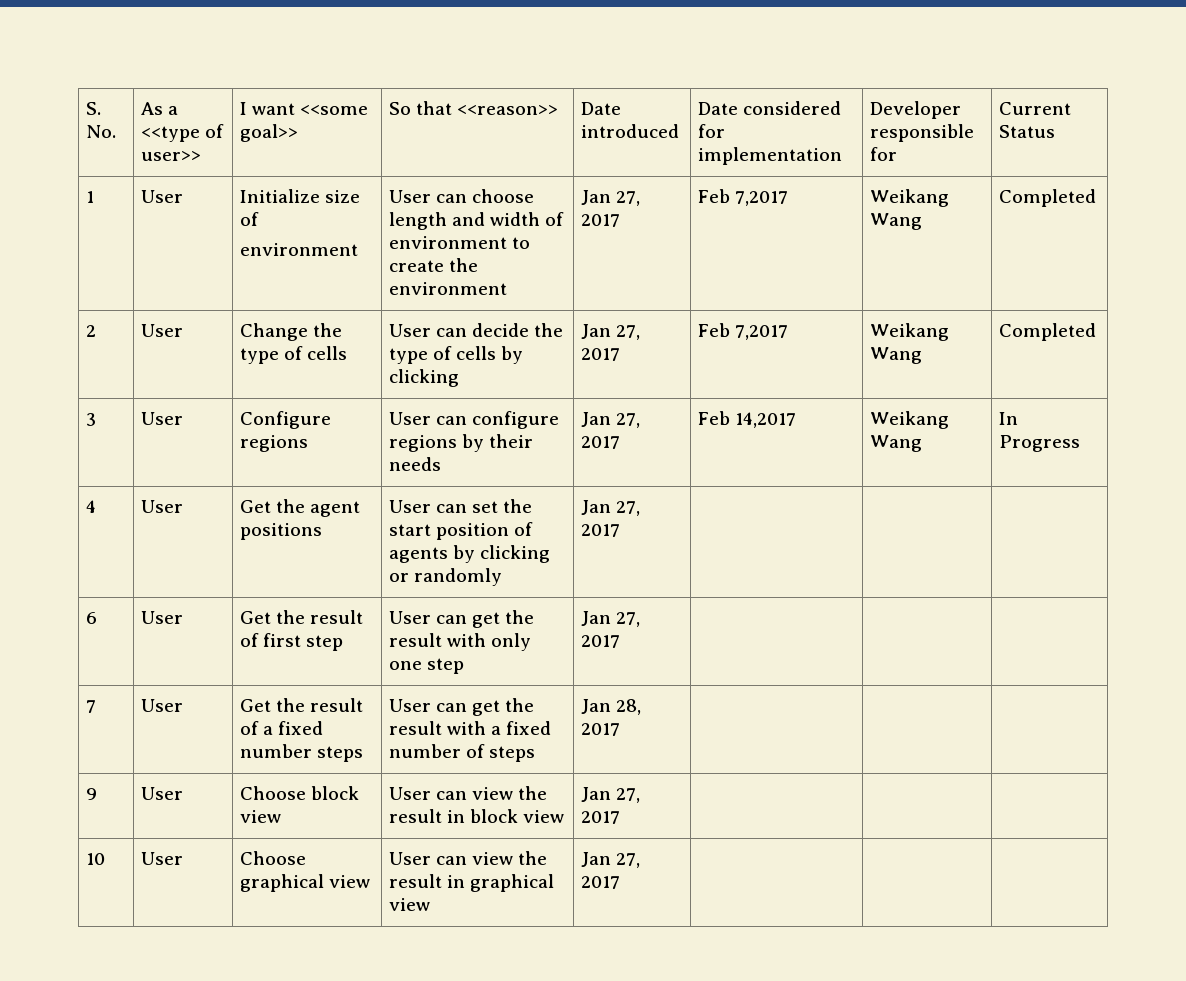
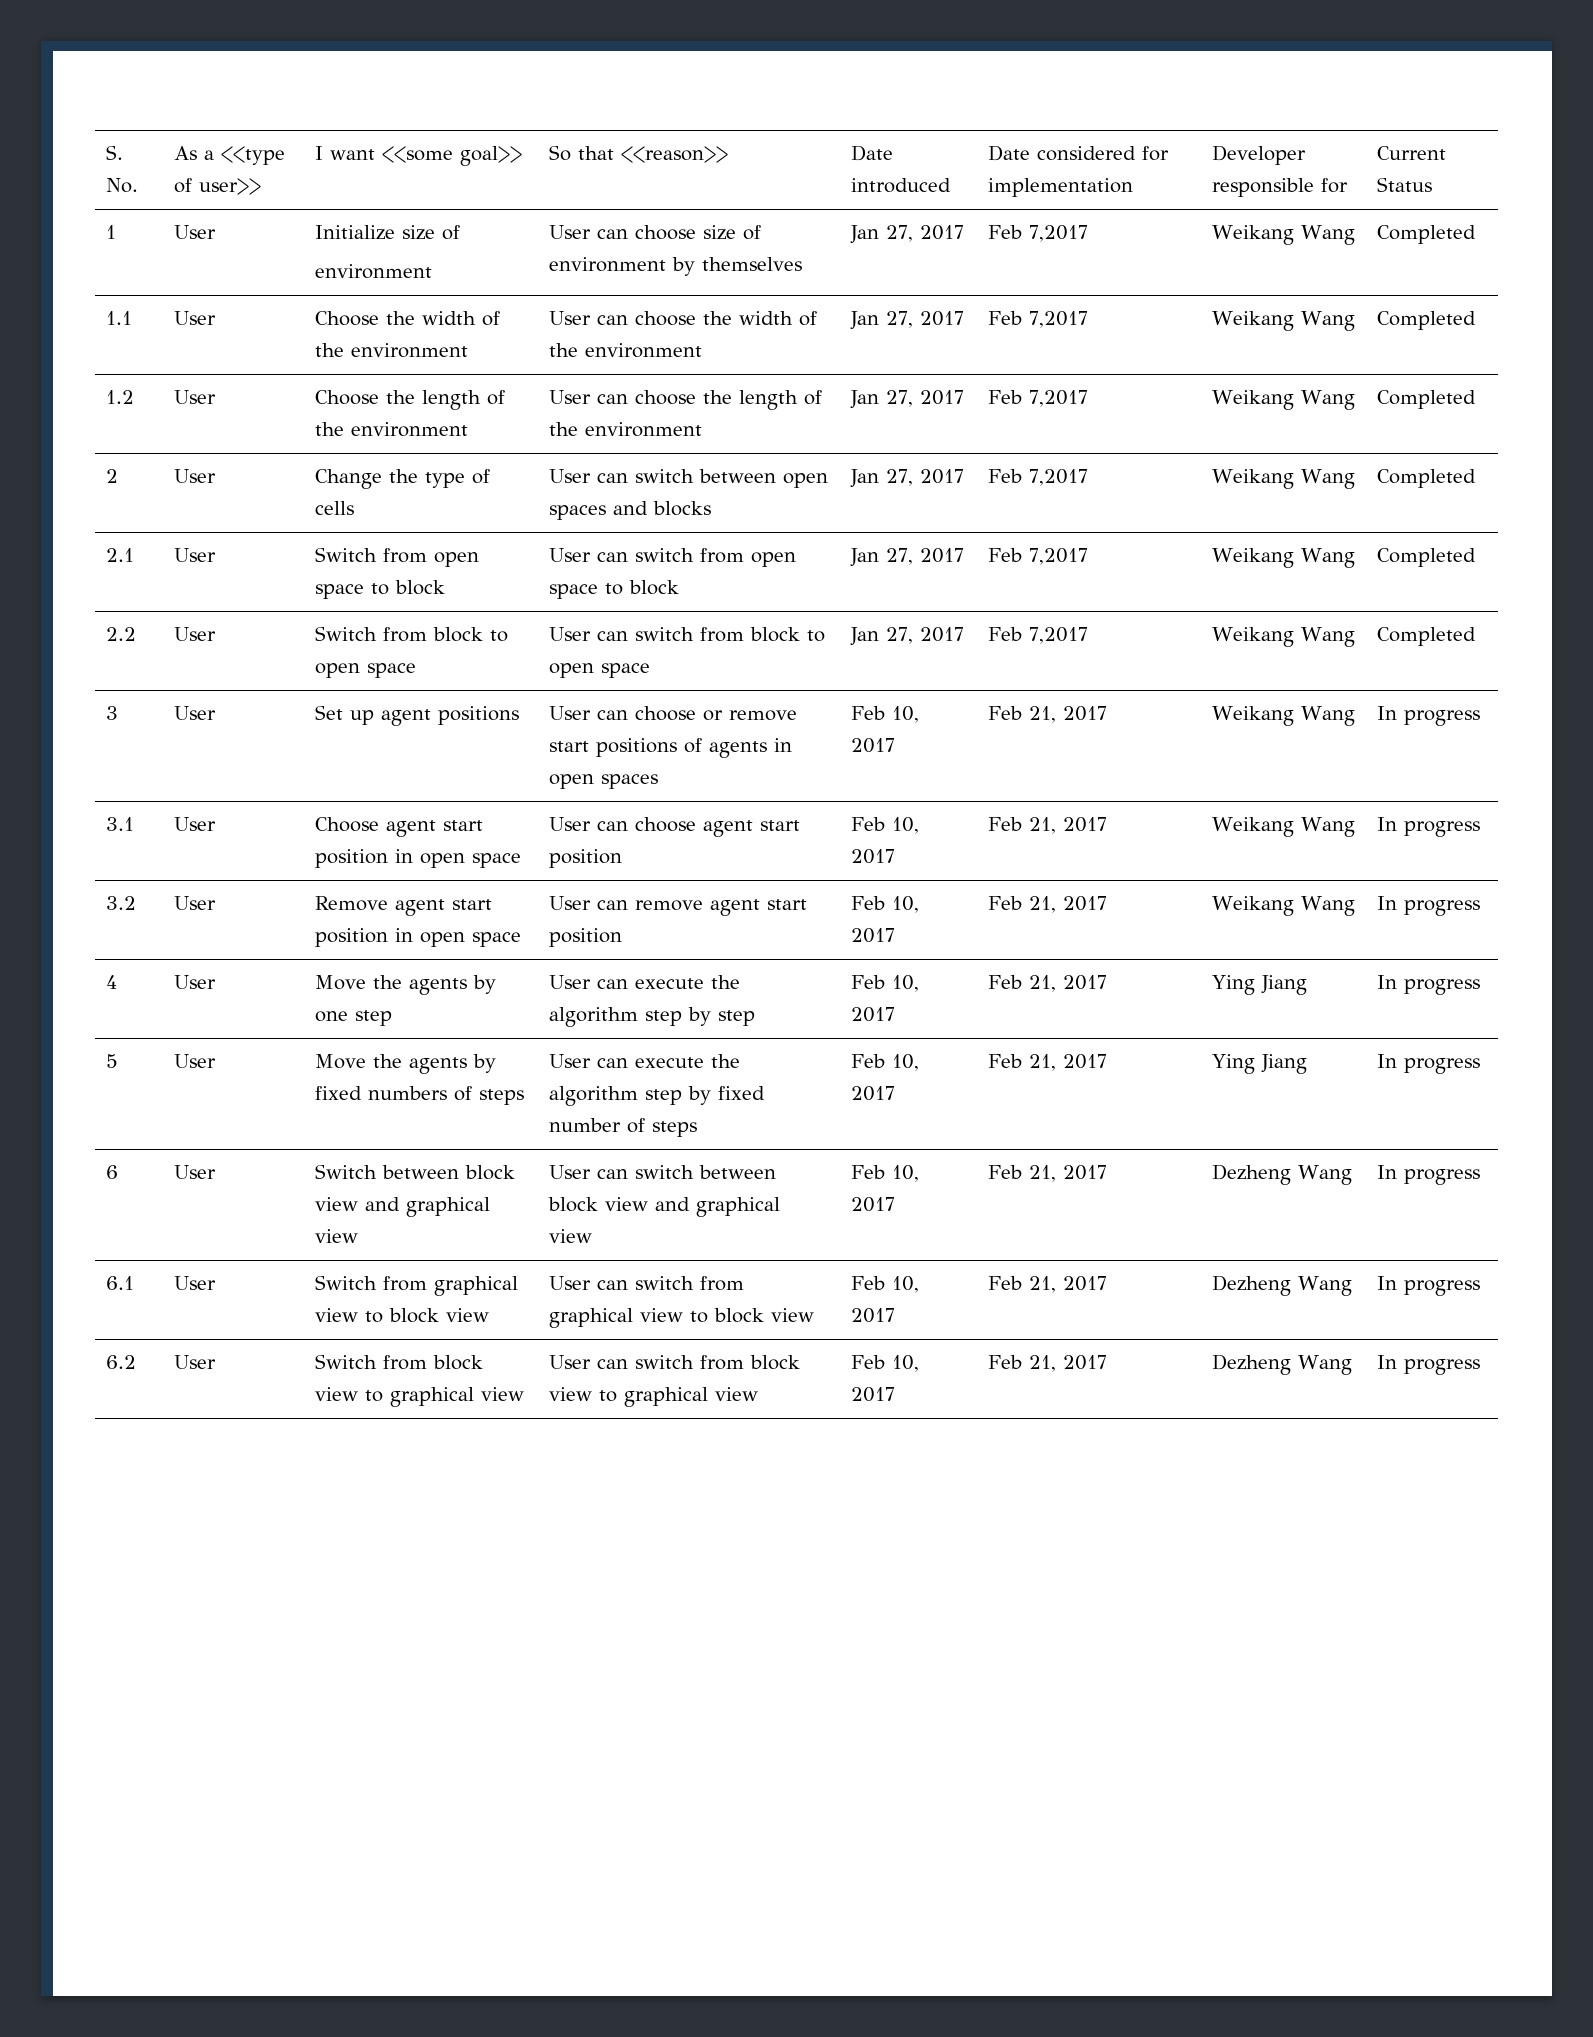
[388,212,565,230] [388,236,530,249] [388,260,444,272] length and width of environment to create -> [703,225,762,240] [549,257,803,276] [850,225,965,244] [988,225,1089,242] [1212,225,1356,245] [1377,225,1477,244] [106,311,133,325] [174,311,217,325] [315,311,501,326] [315,343,469,358] [549,311,818,326] [549,343,703,358] [850,311,965,330] [988,311,1089,328] [1212,311,1356,331] [1377,311,1477,330] [106,390,135,404] [174,390,217,404] [315,390,506,410] [315,422,469,437] [549,390,823,410] size of environment by themselves | Jan 27, 2017 | Feb 7,2017 | Weikang Wang | Completed // 1.1 | User | Choose the width of the environment | User can choose the width of the environment | Jan 27, 2017 | Feb 7,2017 | Weikang Wang | Completed // 1.2 | User | Choose the length of the environment | User can choose the length of
[472,323,564,337] [388,346,524,364] [388,369,459,387] decide the type of cells by clicking -> [635,469,829,488] [549,501,712,520] [850,469,965,488] [988,469,1089,486] [1212,469,1356,489] [1377,469,1477,488] [106,548,135,562] [174,548,217,562] [315,547,480,567] [315,580,446,599] [549,548,797,567] [549,580,680,599] [850,548,965,567] [988,548,1089,565] [1212,548,1356,568] [1377,548,1477,567] [106,627,137,641] [174,627,217,641] [315,626,509,642] [315,663,417,678] [549,627,826,642] [549,663,651,678] switch between open spaces and blocks | Jan 27, 2017 | Feb 7,2017 | Weikang Wang | Completed // 2.1 | User | Switch from open space to block | User can switch from open space to block | Jan 27, 2017 | Feb 7,2017 | Weikang Wang | Completed // 2.2 | User | Switch from block to open space | User can switch from block to open space
[239,411,331,429] [239,435,308,452] [388,411,560,429] [388,434,534,452] [388,457,441,471] [580,412,640,428] [580,436,620,449] [697,411,796,428] [869,411,949,429] [869,435,922,452] [998,412,1018,425] [998,435,1080,452] [85,500,96,513] [140,500,183,513] [239,499,361,517] [239,523,322,540] [388,499,533,513] [388,522,534,540] [388,545,551,563] [388,568,502,586] [580,500,640,516] [580,524,620,537] [85,612,97,624] [140,611,183,624] [239,610,364,624] [239,633,344,651] [388,610,535,628] [388,633,532,651] [388,658,464,674] [580,611,640,627] [580,635,620,648] [85,700,96,713] [140,699,183,712] [239,698,364,712] [239,721,324,735] [239,744,363,762] [388,698,535,716] [388,721,552,735] [388,744,536,762] [580,699,641,715] [580,723,620,736] [85,788,97,800] [140,787,183,800] [239,786,306,800] Configure regions | User can configure regions by their needs | Jan 27, 2017 | Feb 14,2017 | Weikang Wang | In Progress // 4 | User | Get the agent positions | User can set the start position of agents by clicking or randomly | Jan 27, 2017 | | | // 6 | User | Get the result of first step | User can get the result with only one step | Jan 27, 2017 | | | // 7 | User | Get the result of a fixed number steps | User can get the result with a fixed number of steps | Jan 28, 2017 | | | // 9 | User | Choose -> [315,705,520,726] [549,706,798,721] [549,738,793,758] [549,774,659,789] [851,706,920,723] [851,738,896,753] [988,706,1108,723] [1212,706,1356,726] [1377,706,1481,726] [106,817,135,831] [174,817,217,831] [315,817,484,837] [315,849,522,868] [549,817,801,837] [549,849,623,868] [851,817,920,834] [851,849,896,864] [988,817,1108,834] [1212,817,1356,837] [1377,817,1481,837] [106,896,137,910] [174,896,217,910] [315,896,493,916] [315,928,522,947] [549,896,808,916] [549,928,623,947] [851,896,920,913] [851,928,896,943] [988,896,1108,913] [1212,896,1356,916] [1377,896,1481,916] [106,975,118,989] [174,975,217,989] [315,975,497,995] [315,1010,393,1026] [549,975,741,989] [549,1007,756,1027] [851,975,920,992] [851,1007,896,1022] [988,975,1108,992] [1212,975,1308,995] [1377,975,1481,995] [106,1054,119,1068] [174,1054,217,1068] [315,1054,497,1074] [315,1086,525,1105] [549,1054,741,1068] [549,1086,766,1106] [549,1118,698,1137] [851,1054,920,1071] [851,1086,896,1101] [988,1054,1108,1071] [1212,1054,1308,1074] [1377,1054,1481,1074] [106,1165,119,1179] [174,1165,217,1179] [315,1164,516,1180] [315,1197,491,1217] [315,1229,359,1243] [549,1165,777,1179] [548,1197,781,1217] [549,1229,593,1243] [851,1165,920,1182] [851,1197,896,1212] [988,1165,1108,1182] [1212,1164,1353,1185] [1377,1165,1481,1185] [106,1276,135,1290] [174,1276,217,1290] [315,1275,519,1296] [315,1308,384,1323] Set up agent positions | User can choose or remove start positions of agents in open spaces | Feb 10, 2017 | Feb 21, 2017 | Weikang Wang | In progress // 3.1 | User | Choose agent start position in open space | User can choose agent start position | Feb 10, 2017 | Feb 21, 2017 | Weikang Wang | In progress // 3.2 | User | Remove agent start position in open space | User can remove agent start position | Feb 10, 2017 | Feb 21, 2017 | Weikang Wang | In progress // 4 | User | Move the agents by one step | User can execute the algorithm step by step | Feb 10, 2017 | Feb 21, 2017 | Ying Jiang | In progress // 5 | User | Move the agents by fixed numbers of steps | User can execute the algorithm step by fixed number of steps | Feb 10, 2017 | Feb 21, 2017 | Ying Jiang | In progress // 6 | User | Switch between block view and graphical view | User can switch between block view and graphical view | Feb 10, 2017 | Feb 21, 2017 | Dezheng Wang | In progress // 6.1 | User | Switch from graphical view to
[472,786,548,800] [388,809,565,823] [580,787,640,803] [580,811,620,824] [85,853,105,865] [140,852,183,865] [239,851,306,865] [239,874,370,892] [388,851,548,865] [388,874,555,892] [388,898,430,911] [580,852,640,868] [580,876,620,889] view the result in block view | Jan 27, 2017 | | | // 10 | User | Choose graphical view | User can view the result in graphical view | Jan 27, 2017 | | | -> [635,1276,745,1291] [549,1308,815,1328] [851,1276,920,1293] [851,1308,896,1323] [988,1276,1108,1293] [1212,1275,1353,1296] [1377,1276,1481,1296] [106,1355,137,1369] [174,1355,217,1369] [315,1354,484,1370] [315,1387,525,1407] [549,1355,801,1370] [549,1387,759,1407] [851,1355,920,1372] [851,1387,896,1402] [988,1355,1108,1372] [1212,1354,1353,1375] [1377,1355,1481,1375] switch from graphical view to block view | Feb 10, 2017 | Feb 21, 2017 | Dezheng Wang | In progress // 6.2 | User | Switch from block view to graphical view | User can switch from block view to graphical view | Feb 10, 2017 | Feb 21, 2017 | Dezheng Wang | In progress

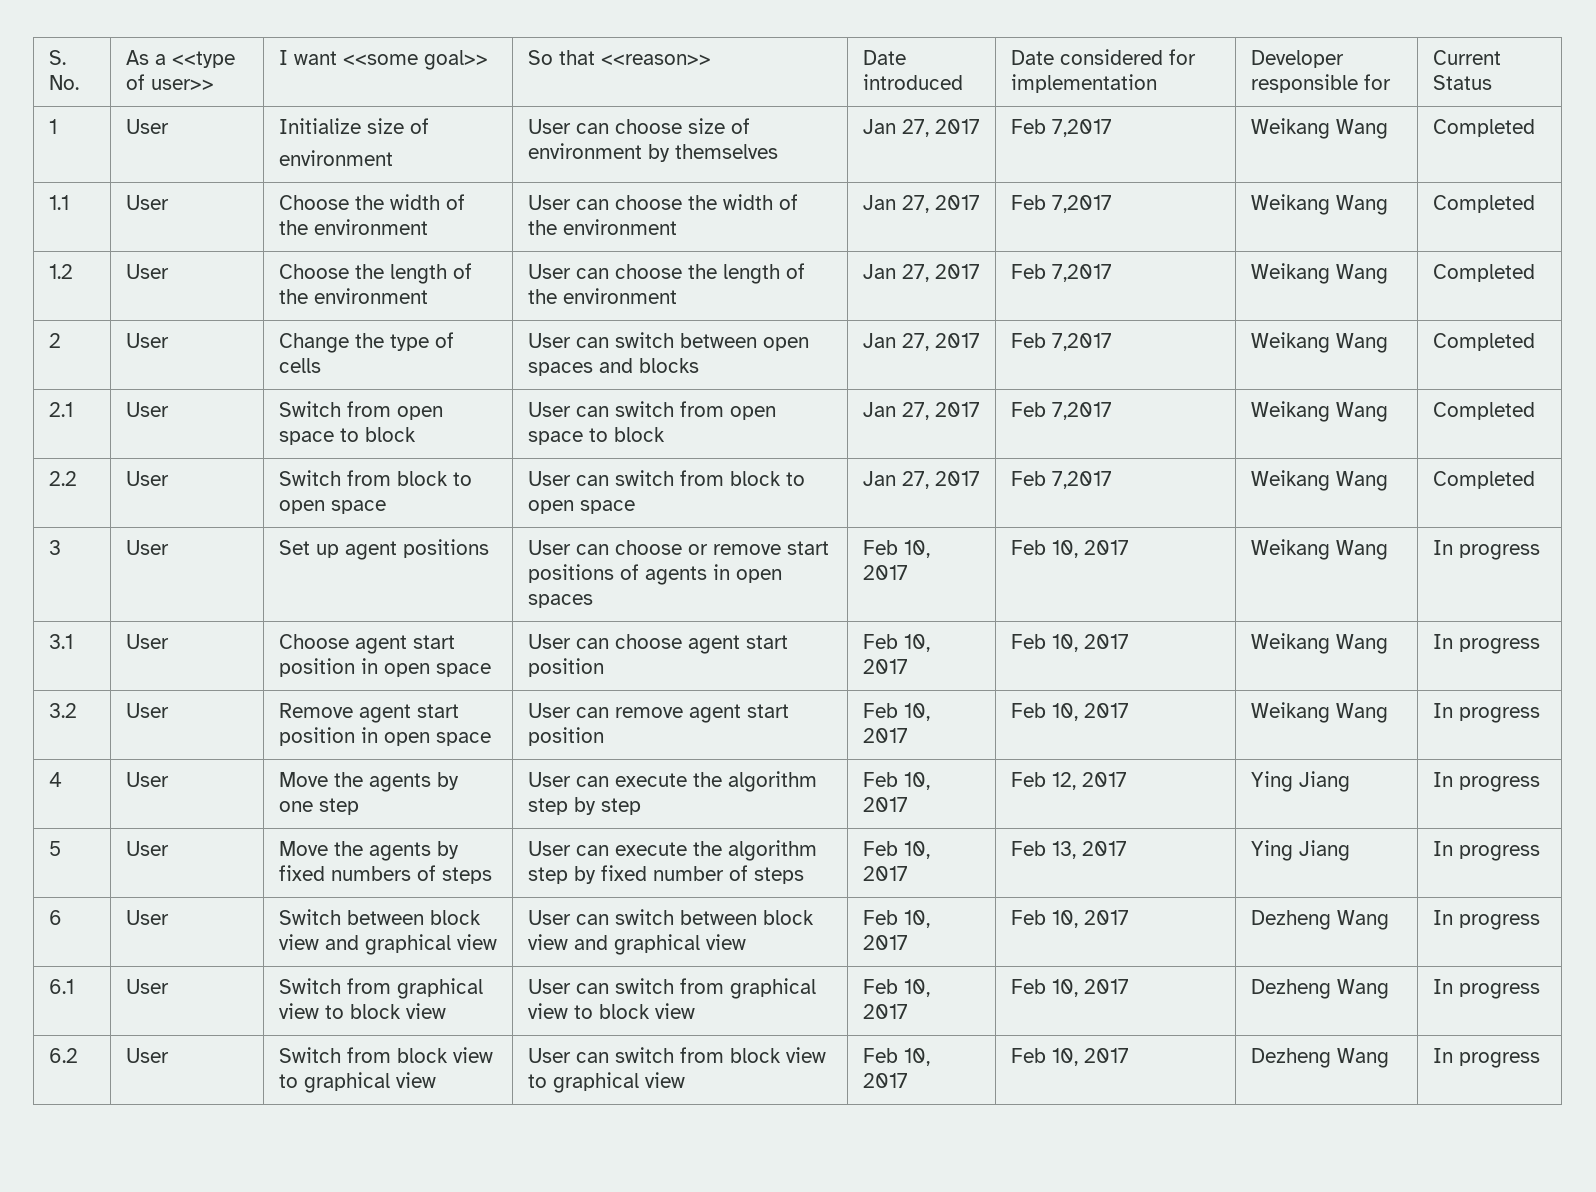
[1029,706,1057,723] 21, -> [1051,540,1078,558] 10,
[1029,817,1057,834] 21, -> [1051,634,1078,652] 10,
[1029,896,1057,913] 21, -> [1051,703,1078,721] 10,
[1029,975,1057,992] 21, -> [1051,772,1076,790] 12,
[1029,1054,1057,1071] 21, -> [1051,841,1076,859] 13,
[1029,1165,1057,1182] 21, -> [1051,910,1078,928] 10,
[1029,1276,1057,1293] 21, -> [1051,979,1078,997] 10,
[1029,1355,1057,1372] 21, -> [1051,1048,1078,1066] 10,

